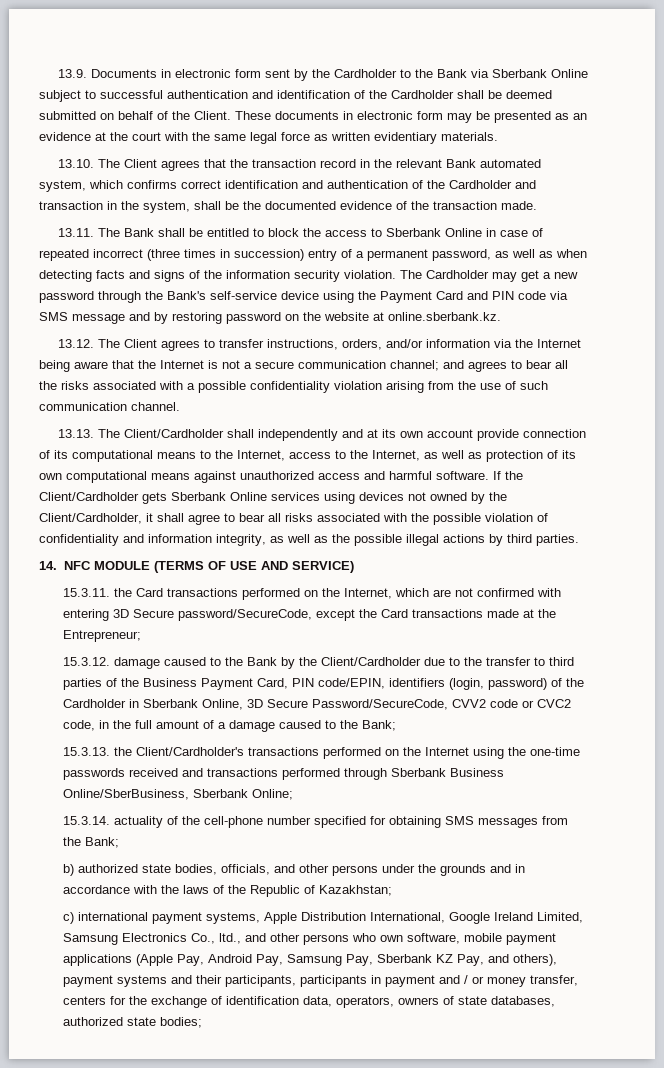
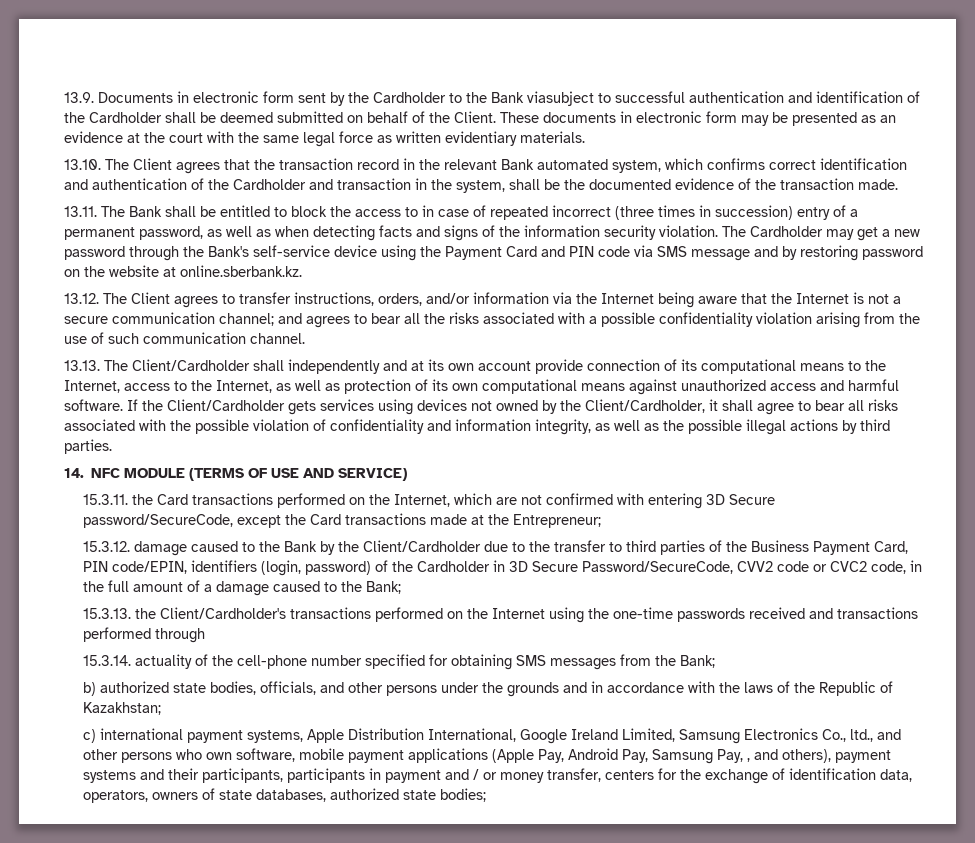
[470,69,588,78] [39,90,81,102] via Sberbank Online subject -> [527,91,594,106] viasubject
[385,228,482,237] Sberbank Online -> (418, 212) none
[171,492,267,501] Sberbank Online -> (316, 408) none
[142,699,243,710] Sberbank Online, -> (506, 566) none
[390,768,504,777] [62,789,293,800] Sberbank Business Online/SberBusiness, Sberbank Online; -> (206, 635) none
[376,954,484,966] Sberbank KZ Pay, -> [747,758,751,762] ,

